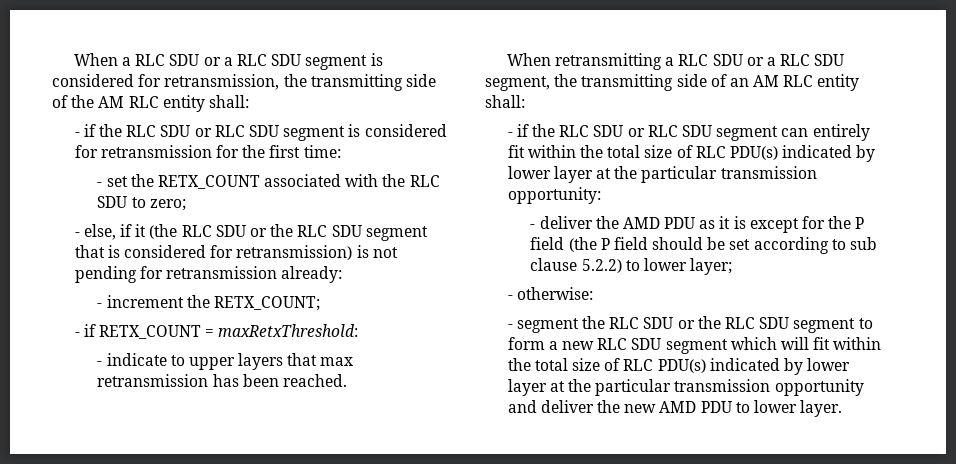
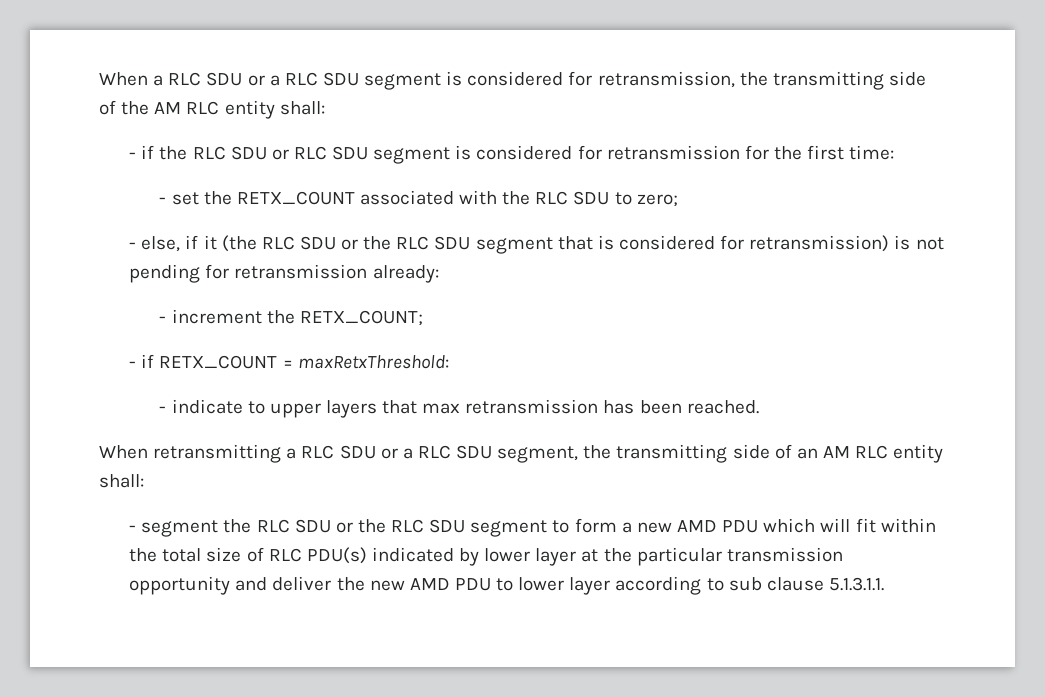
[507,124,870,141] [507,145,876,162] [507,166,817,183] [507,187,601,204] [530,216,865,233] [530,237,878,254] [530,258,733,275] [507,287,593,300] // - if the RLC SDU or RLC SDU segment can entirely fit within the total size of RLC PDU(s) indicated by lower layer at the particular transmission opportunity: // - deliver the AMD PDU as it is except for the P field (the P field should be set according to sub clause 5.2.2) to lower layer; // - otherwise: -> (144, 481) none
[597,338,728,354] RLC SDU segment -> [677,520,759,533] AMD PDU
[800,400,843,417] layer. -> [569,576,885,595] layer according to sub clause 5.1.3.1.1.

